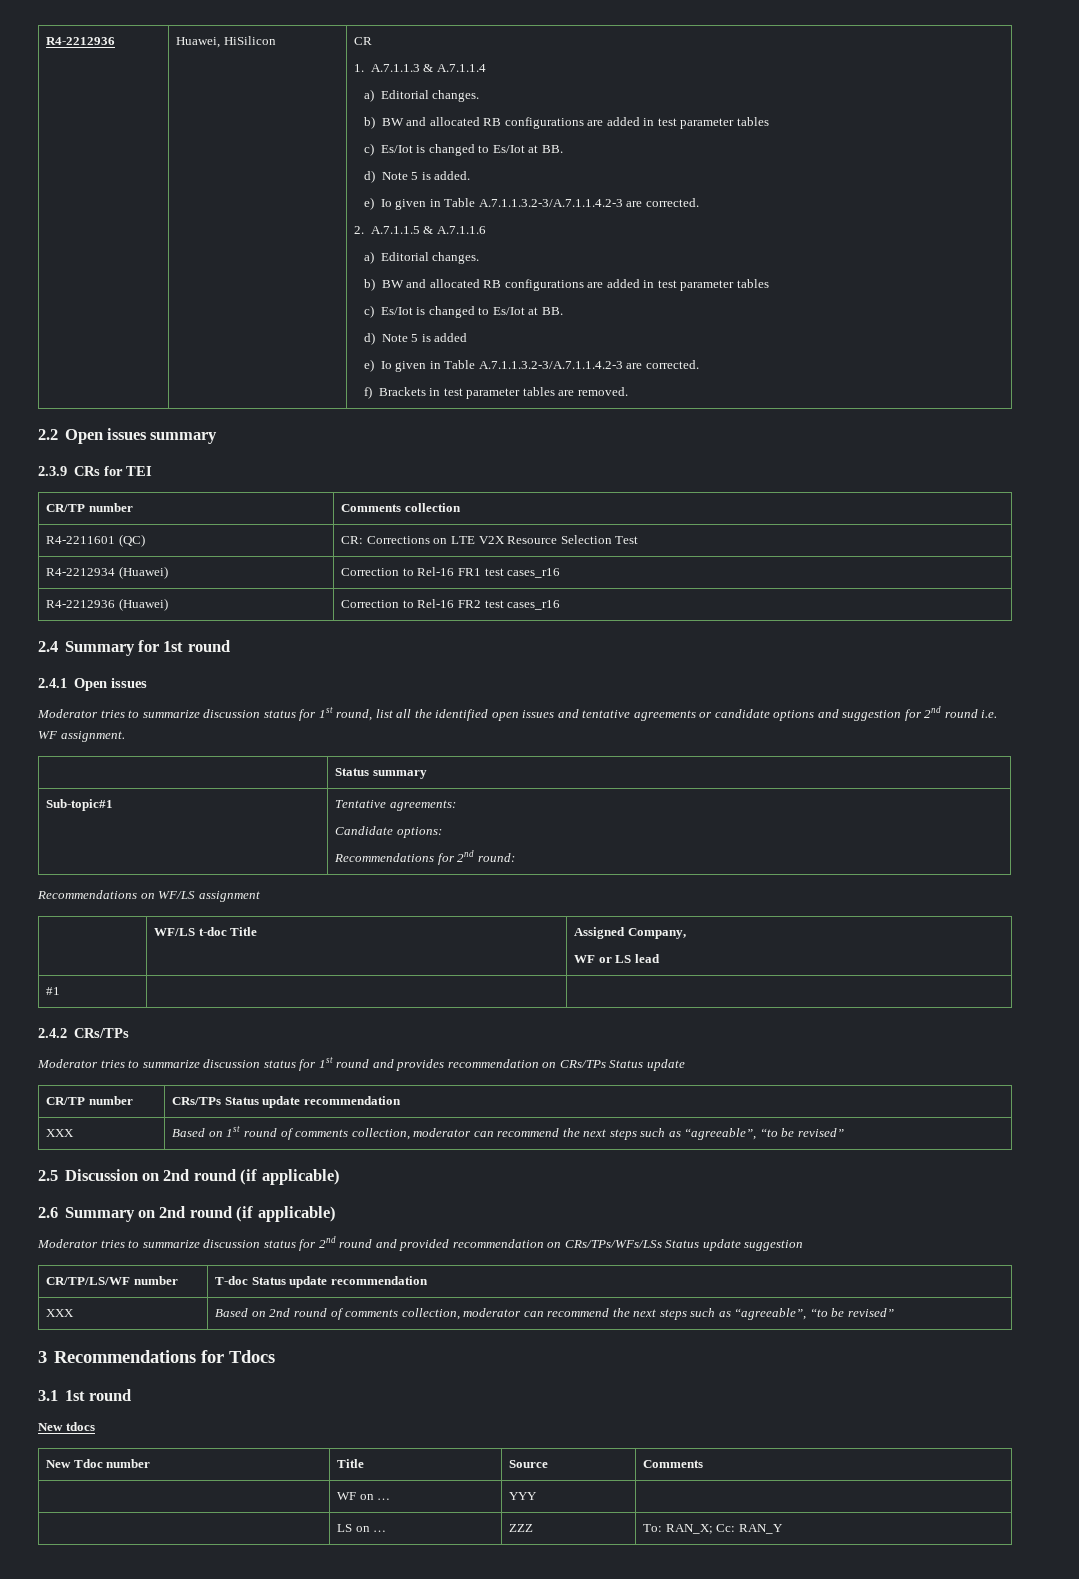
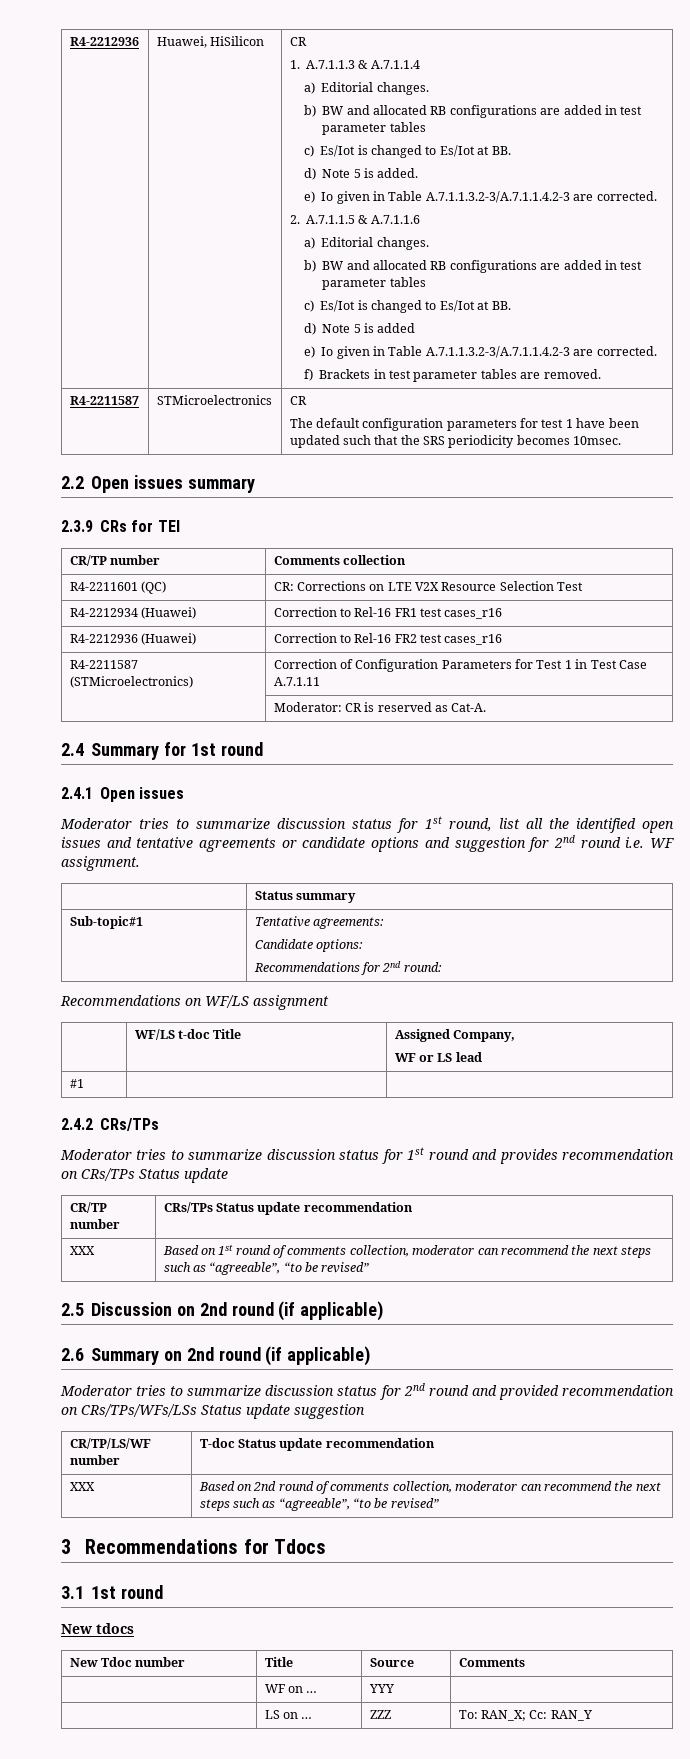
(628, 391) none -> [69,396,139,405] [156,395,272,405] [289,396,307,405] [289,418,639,431] [289,435,622,448] // R4-2211587 | STMicroelectronics | CR // The default configuration parameters for test 1 have been updated such that the SRS periodicity becomes 10msec.
(561, 605) none -> [69,660,138,669] [69,676,193,688] [273,659,647,672] [273,677,320,686] [273,702,487,712] // R4-2211587 (STMicroelectronics) | Correction of Configuration Parameters for Test 1 in Test Case A.7.1.11 // | Moderator: CR is reserved as Cat-A.

